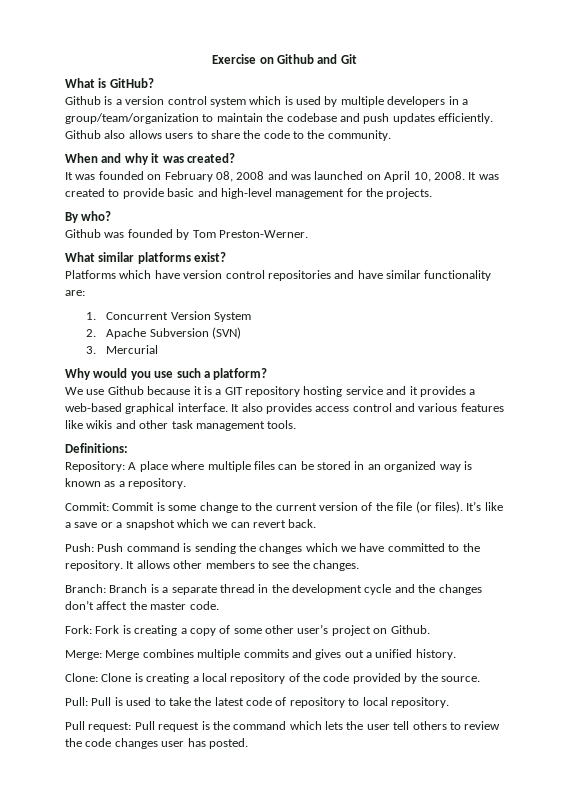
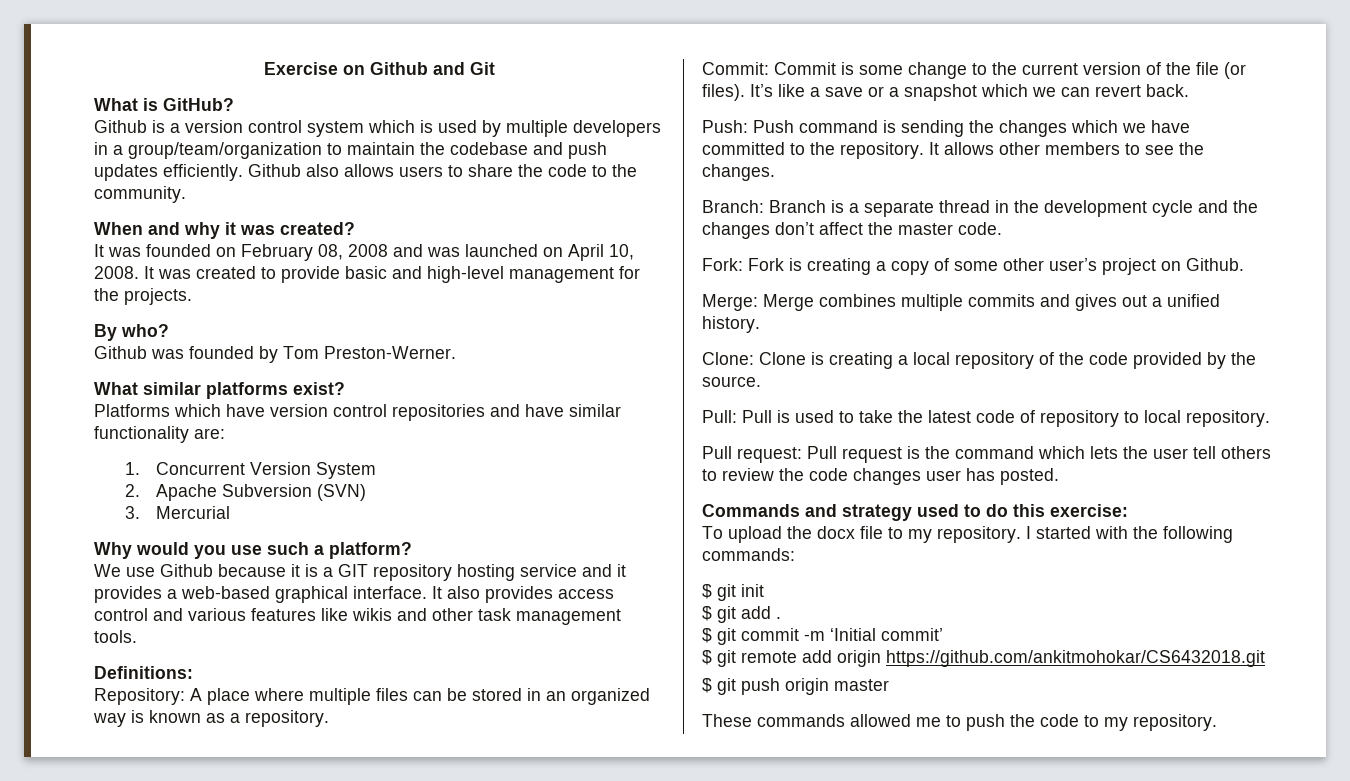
(248, 743) none -> [702,504,1128,521] [702,526,1233,543] [702,548,795,561] [702,584,764,601] [702,606,781,623] [702,628,943,645] [702,650,1265,667] [702,678,889,695] [702,714,1217,731] // Commands and strategy used to do this exercise: // To upload the docx file to my repository. I started with the following commands: // $ git init // $ git add . // $ git commit -m ‘Initial commit’ // $ git remote add origin https://github.com/ankitmohokar/CS6432018.git // $ git push origin master // These commands allowed me to push the code to my repository.

